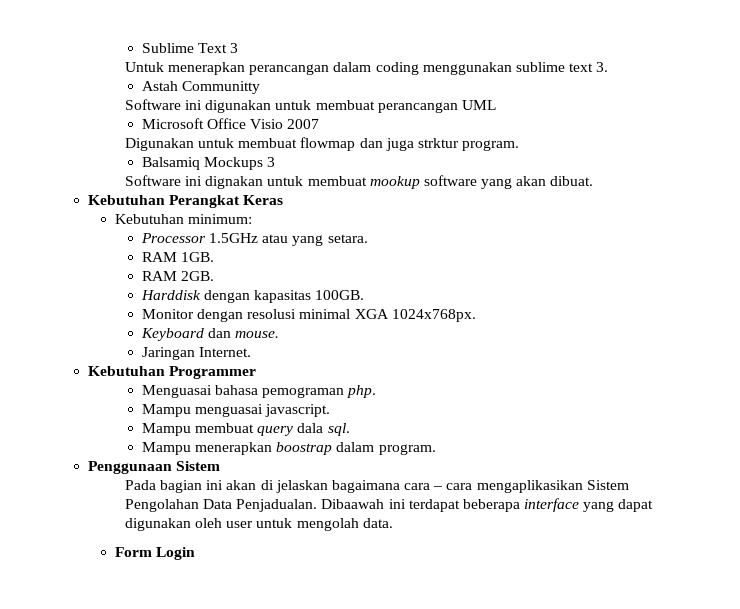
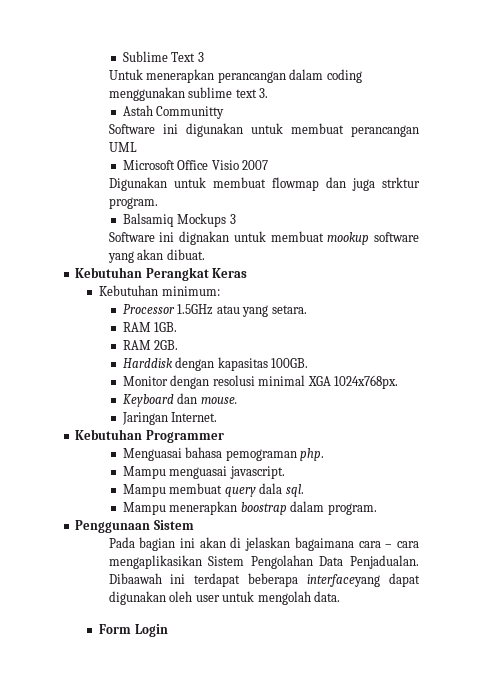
[524,498,615,512] interface yang -> [307,574,381,587] interfaceyang

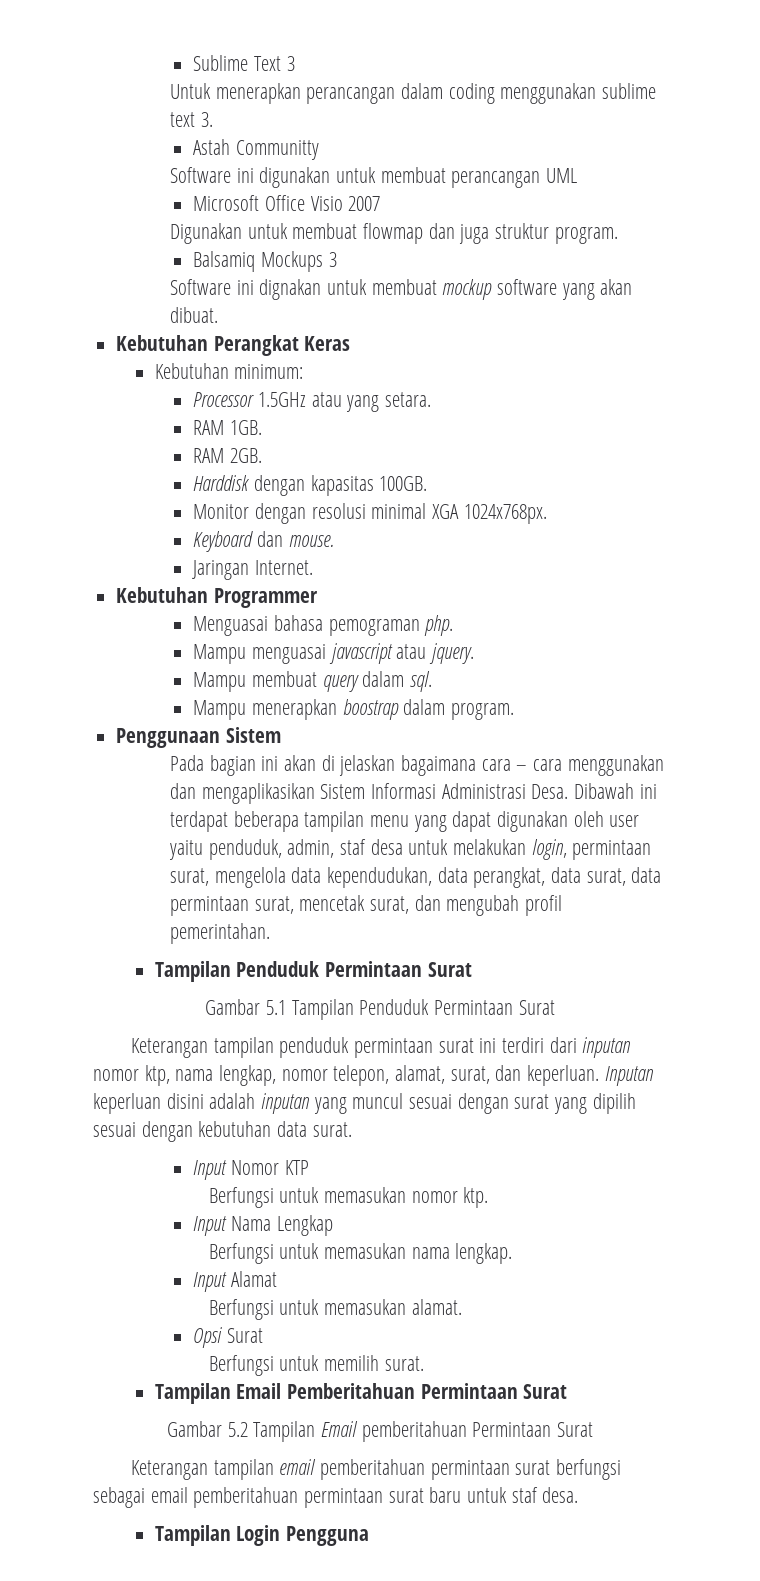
[382,177,420,188] strktur -> [495,223,550,239] struktur
[327,232,370,245] mookup -> [442,279,493,300] mockup
[229,466,285,479] javascript. -> [328,643,474,664] javascript atau jquery.
[259,483,283,494] dala -> [362,671,405,687] dalam
[108,555,419,569] [108,573,420,587] [108,591,341,605] [99,624,168,637] mengaplikasikan Sistem Pengolahan Data Penjadualan. Dibaawah ini terdapat beberapa interfaceyang dapat digunakan oleh user untuk mengolah data. // Form Login -> [567,755,664,776] [170,783,657,804] [170,811,640,832] [169,839,652,860] [170,867,662,888] [170,895,563,916] [170,923,271,944] [154,961,472,982] [205,999,555,1020] [131,1037,631,1058] [93,1065,653,1086] [93,1093,636,1114] [93,1121,352,1142] [193,1160,309,1180] [208,1187,489,1208] [193,1215,333,1236] [208,1243,513,1264] [193,1271,277,1292] [208,1299,462,1320] [193,1327,263,1348] [208,1355,424,1376] [154,1383,568,1404] [166,1421,594,1442] [131,1459,622,1480] [93,1487,579,1508] [154,1525,369,1546] menggunakan dan mengaplikasikan Sistem Informasi Administrasi Desa. Dibawah ini terdapat beberapa tampilan menu yang dapat digunakan oleh user yaitu penduduk, admin, staf desa untuk melakukan login, permintaan surat, mengelola data kependudukan, data perangkat, data surat, data permintaan surat, mencetak surat, dan mengubah profil pemerintahan. // Tampilan Penduduk Permintaan Surat // Gambar 5.1 Tampilan Penduduk Permintaan Surat // Keterangan tampilan penduduk permintaan surat ini terdiri dari inputan nomor ktp, nama lengkap, nomor telepon, alamat, surat, dan keperluan. Inputan keperluan disini adalah inputan yang muncul sesuai dengan surat yang dipilih sesuai dengan kebutuhan data surat. // Input Nomor KTP // Berfungsi untuk memasukan nomor ktp. // Input Nama Lengkap // Berfungsi untuk memasukan nama lengkap. // Input Alamat // Berfungsi untuk memasukan alamat. // Opsi Surat // Berfungsi untuk memilih surat. // Tampilan Email Pemberitahuan Permintaan Surat // Gambar 5.2 Tampilan Email pemberitahuan Permintaan Surat // Keterangan tampilan email pemberitahuan permintaan surat berfungsi sebagai email pemberitahuan permintaan surat baru untuk staf desa. // Tampilan Login Pengguna

